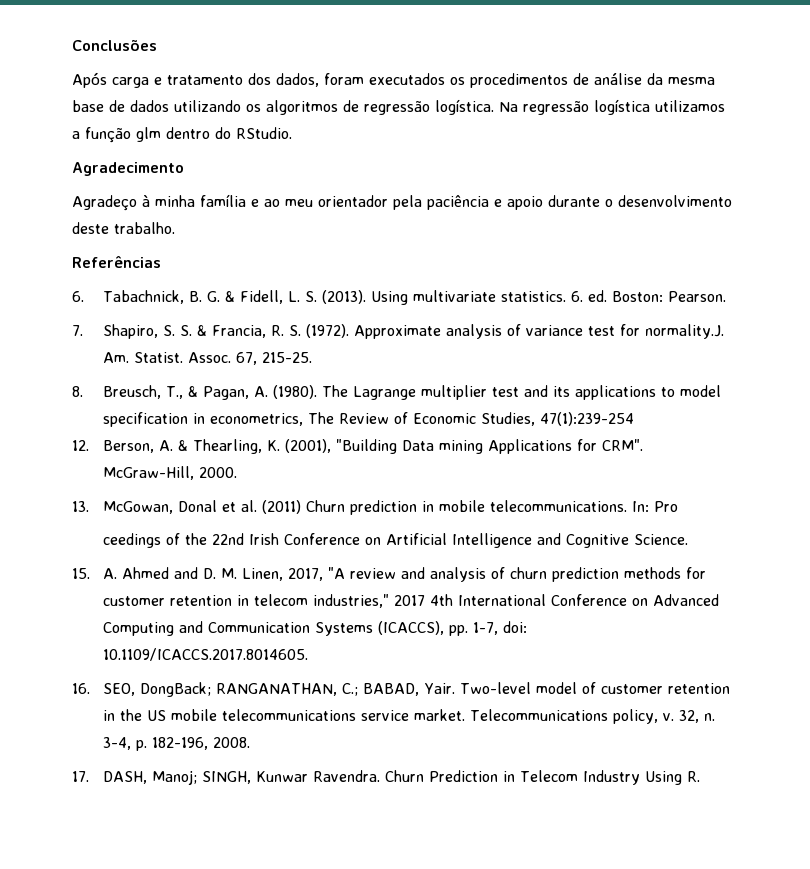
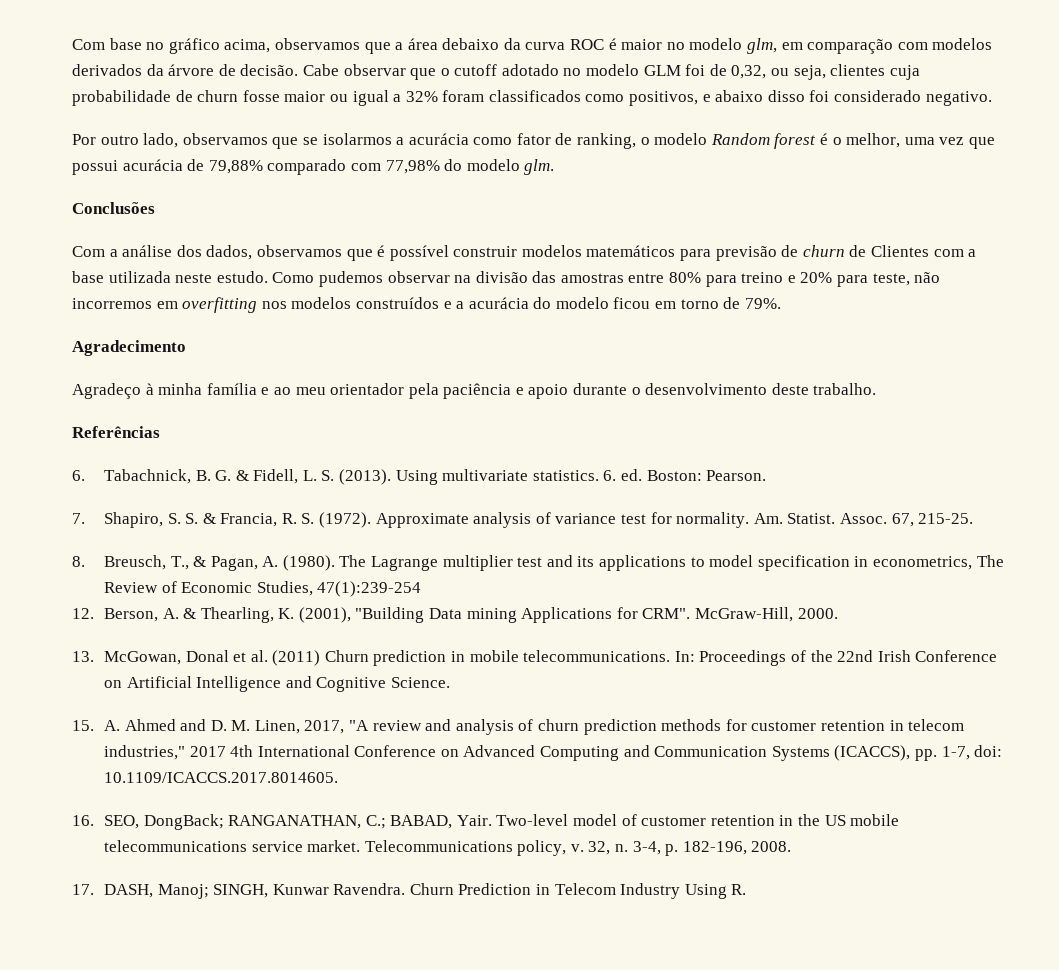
[72,39,157,51] [72,72,715,88] [72,99,725,115] [72,127,292,143] Conclusões // Após carga e tratamento dos dados, foram executados os procedimentos de análise da mesma base de dados utilizando os algoritmos de regressão logística. Na regressão logística utilizamos a função glm dentro do RStudio. -> [72,38,993,54] [72,64,920,80] [72,90,992,106] [72,133,995,149] [72,159,555,175] [72,202,155,214] [72,245,977,261] [72,271,941,287] [72,297,781,313] Com base no gráfico acima, observamos que a área debaixo da curva ROC é maior no modelo glm, em comparação com modelos derivados da árvore de decisão. Cabe observar que o cutoff adotado no modelo GLM foi de 0,32, ou seja, clientes cuja probabilidade de churn fosse maior ou igual a 32% foram classificados como positivos, e abaixo disso foi considerado negativo. // Por outro lado, observamos que se isolarmos a acurácia como fator de ranking, o modelo Random forest é o melhor, uma vez que possui acurácia de 79,88% comparado com 77,98% do modelo glm. // Conclusões // Com a análise dos dados, observamos que é possível construir modelos matemáticos para previsão de churn de Clientes com a base utilizada neste estudo. Como pudemos observar na divisão das amostras entre 80% para treino e 20% para teste, não incorremos em overfitting nos modelos construídos e a acurácia do modelo ficou em torno de 79%.
[645,324,725,339] normality.J. -> [676,512,750,528] normality.
[654,501,679,512] [103,533,162,548] Pro // ceedings -> [699,650,787,666] Proceedings

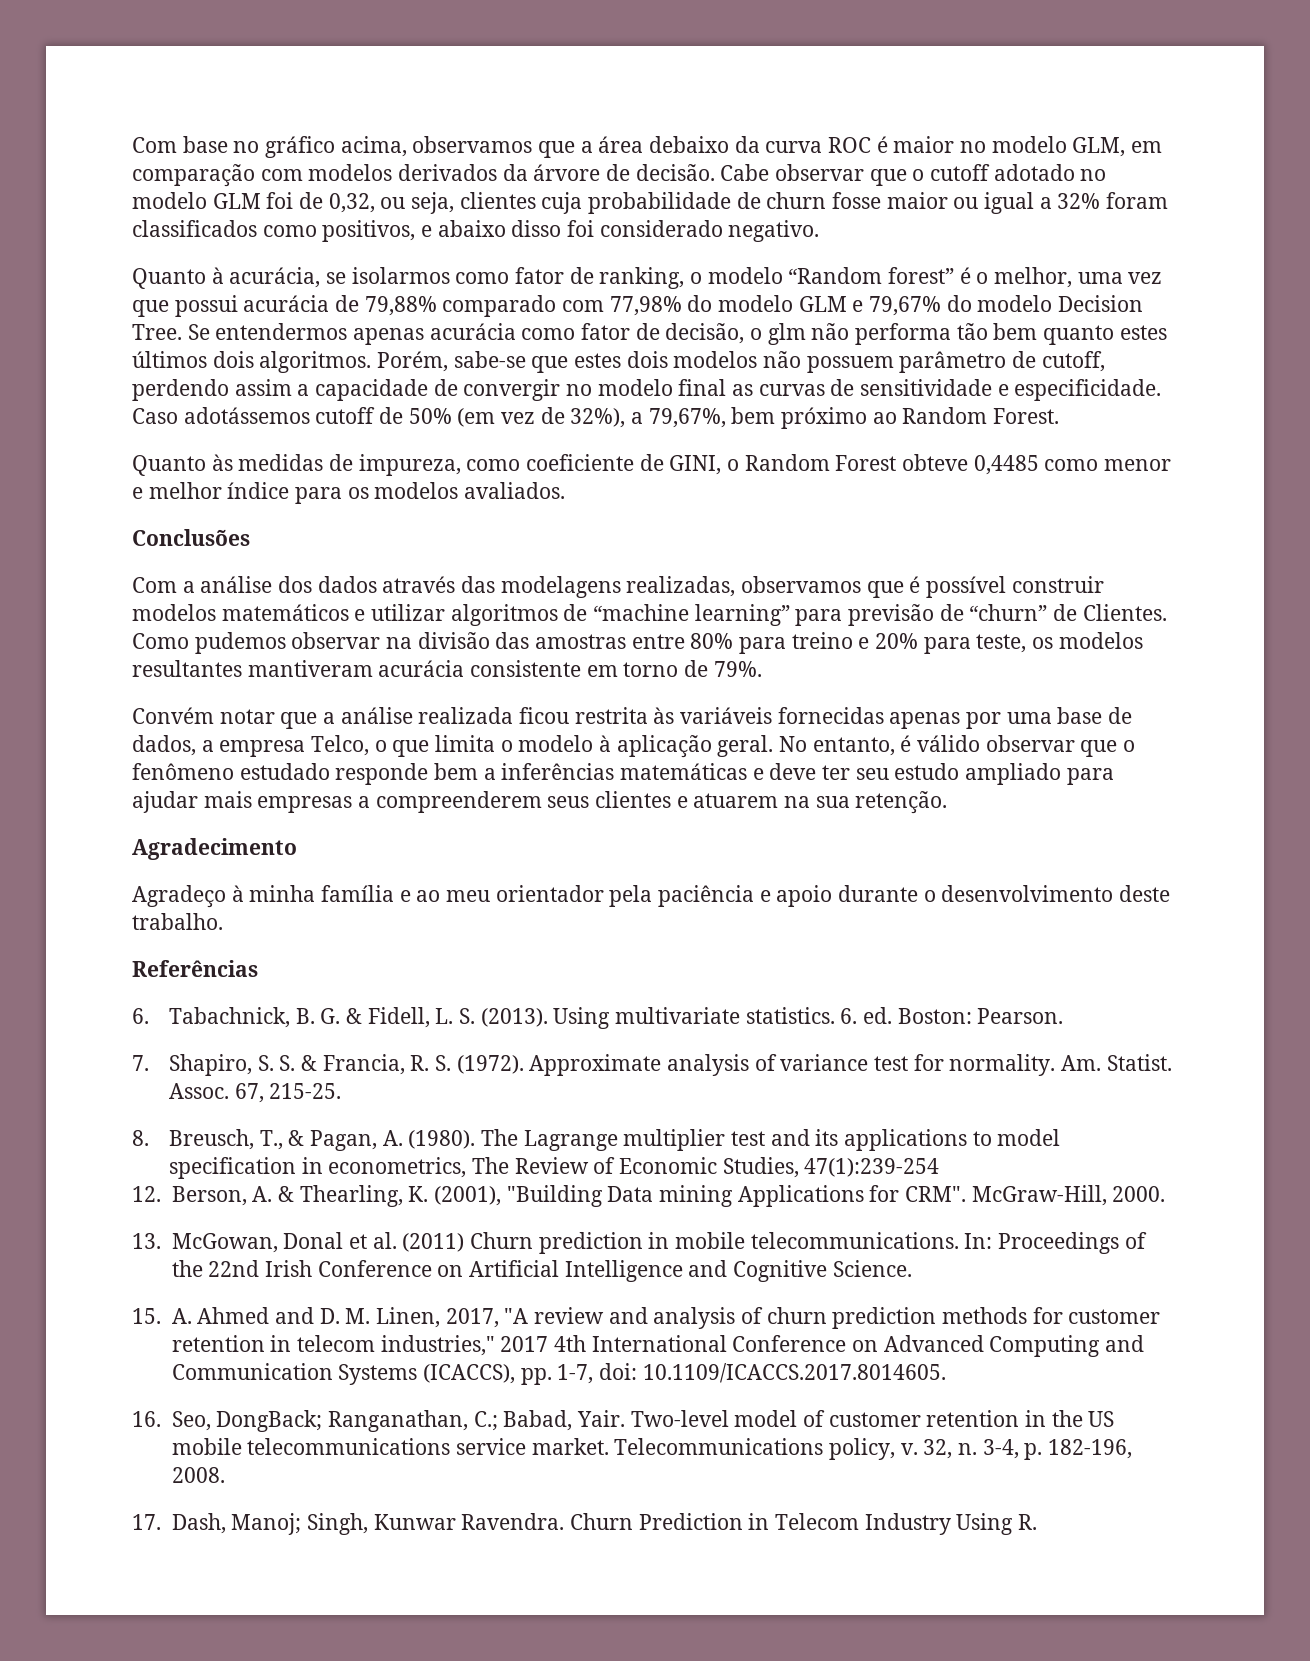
[747,38,778,54] glm, -> [1072,137,1126,157] GLM,
[72,133,469,149] Por outro lado, observamos que se isolarmos a acurácia -> [132,267,450,289] Quanto à acurácia, se isolarmos
[710,133,817,149] Random forest -> [788,267,955,284] “Random forest”
[524,159,555,175] glm. -> [798,295,1144,316] [132,323,1167,345] [132,351,1105,373] [132,379,1162,401] [132,407,1060,429] [132,454,1172,476] [132,482,566,504] GLM e 79,67% do modelo Decision Tree. Se entendermos apenas acurácia como fator de decisão, o glm não performa tão bem quanto estes últimos dois algoritmos. Porém, sabe-se que estes dois modelos não possuem parâmetro de cutoff, perdendo assim a capacidade de convergir no modelo final as curvas de sensitividade e especificidade. Caso adotássemos cutoff de 50% (em vez de 32%), a 79,67%, bem próximo ao Random Forest. // Quanto às medidas de impureza, como coeficiente de GINI, o Random Forest obteve 0,4485 como menor e melhor índice para os modelos avaliados.
[206,245,253,260] dados, -> [317,576,736,598] dados através das modelagens realizadas,
[680,245,977,261] [72,271,268,283] para previsão de churn de Clientes com a base utilizada neste estudo. -> [354,604,1167,626] e utilizar algoritmos de “machine learning” para previsão de “churn” de Clientes.
[914,272,941,283] [72,297,781,313] não incorremos em overfitting nos modelos construídos e a acurácia do modelo ficou em torno de 79%. -> [1032,632,1143,649] [132,660,762,677] [132,707,1133,729] [132,735,1136,758] [132,763,1114,785] [132,791,948,814] os modelos resultantes mantiveram acurácia consistente em torno de 79%. // Convém notar que a análise realizada ficou restrita às variáveis fornecidas apenas por uma base de dados, a empresa Telco, o que limita o modelo à aplicação geral. No entanto, é válido observar que o fenômeno estudado responde bem a inferências matemáticas e deve ter seu estudo ampliado para ajudar mais empresas a compreenderem seus clientes e atuarem na sua retenção.
[103,814,453,830] SEO, DongBack; RANGANATHAN, C.; BABAD, -> [171,1410,573,1432] Seo, DongBack; Ranganathan, C.; Babad,
[103,884,269,899] DASH, Manoj; SINGH, -> [171,1513,368,1535] Dash, Manoj; Singh,

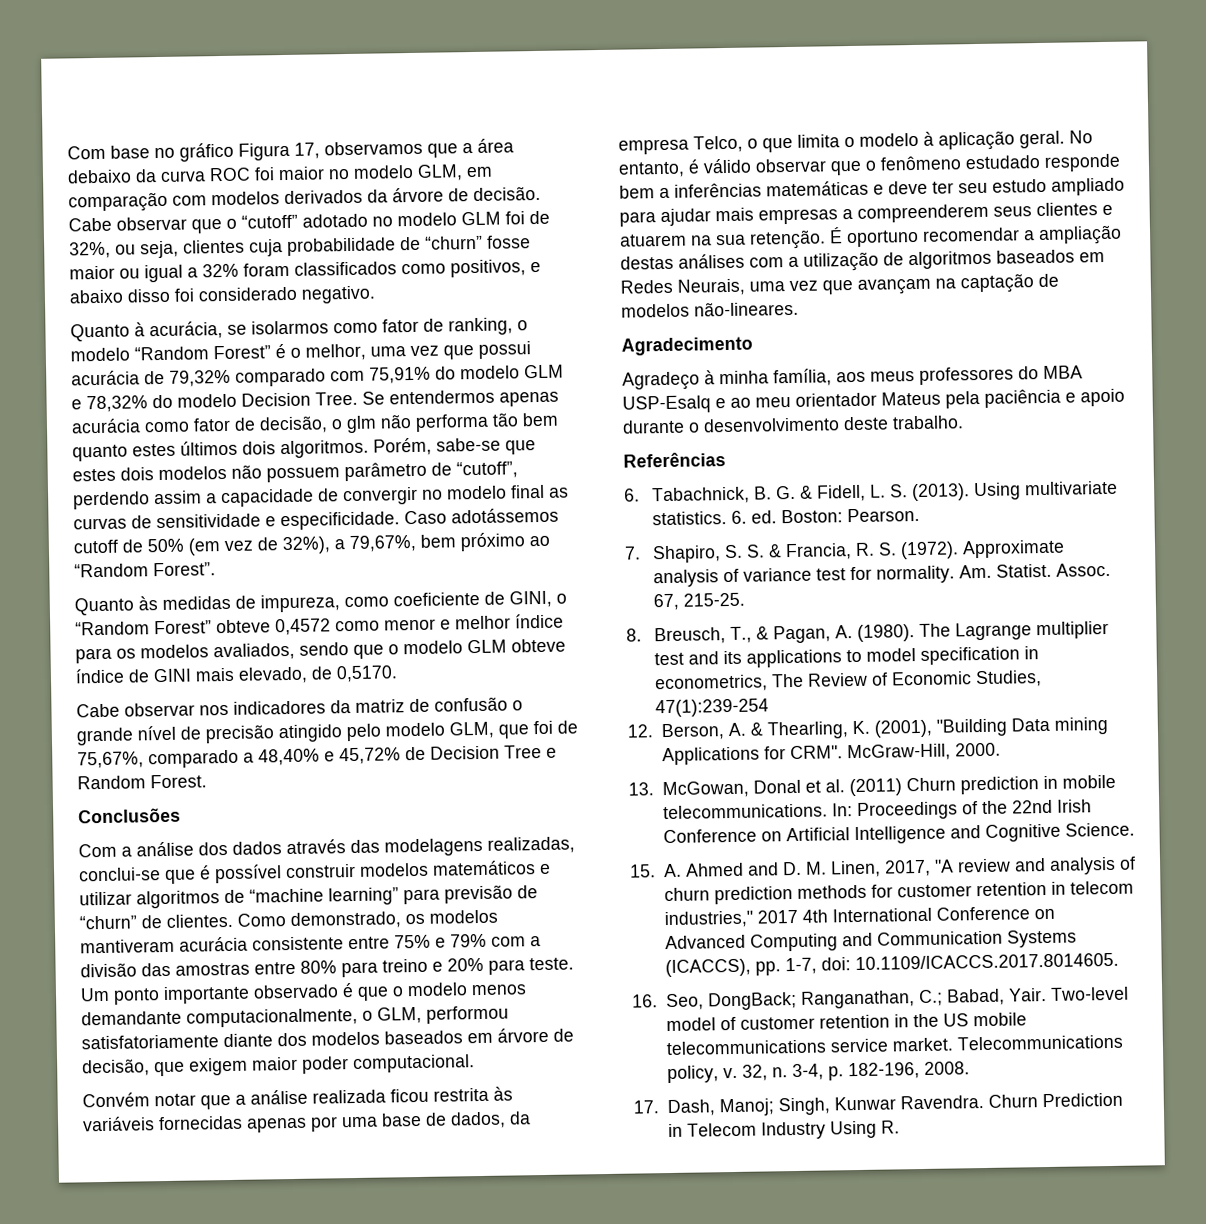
[340,136,407,157] acima, -> [238,142,320,161] Figura 17,
[876,136,888,153] é -> [254,167,275,181] foi
[930,164,991,181] cutoff -> [241,214,298,229] “cutoff”
[328,193,375,213] 0,32, -> [69,241,111,259] 32%,
[766,192,827,209] churn -> [425,235,483,250] “churn”
[888,267,955,284] forest” -> [213,345,271,360] Forest”
[364,296,437,316] 79,88% -> [169,369,231,387] 79,32%
[609,296,682,316] 77,98% -> [369,366,431,384] 75,91%
[869,296,942,316] 79,67% -> [86,395,148,413] 78,32%
[1041,351,1105,372] cutoff, -> [456,461,518,479] “cutoff”,
[902,407,1060,424] Random Forest. -> [74,562,216,578] “Random Forest”.
[744,454,1039,475] Random Forest obteve 0,4485 -> [75,618,331,636] “Random Forest” obteve 0,4572
[464,482,566,499] avaliados. -> [213,638,566,661] [75,665,398,684] [76,696,523,718] [76,720,578,746] [77,744,557,769] [77,774,207,790] avaliados, sendo que o modelo GLM obteve índice de GINI mais elevado, de 0,5170. // Cabe observar nos indicadores da matriz de confusão o grande nível de precisão atingido pelo modelo GLM, que foi de 75,67%, comparado a 48,40% e 45,72% de Decision Tree e Random Forest.
[741,576,862,593] observamos -> [79,867,161,882] conclui-se
[1082,604,1167,621] [132,632,413,654] Clientes. Como pudemos observar na -> [166,909,498,929] [80,933,541,954] clientes. Como demonstrado, os modelos mantiveram acurácia consistente entre 75% e 79% com a
[976,632,1143,653] [132,660,762,677] teste, os modelos resultantes mantiveram acurácia consistente em torno de 79%. -> [529,957,574,971] [80,982,527,1005] [81,1005,509,1028] [81,1027,574,1050] [82,1054,475,1077] teste. Um ponto importante observado é que o modelo menos demandante computacionalmente, o GLM, performou satisfatoriamente diante dos modelos baseados em árvore de decisão, que exigem maior poder computacional.
[201,740,214,752] a -> [509,1111,531,1125] da
[132,838,297,860] [132,885,395,908] // Agradecimento // Agradeço à minha família -> [829,224,1122,248] [620,249,1105,272] [620,273,1059,296] [621,300,799,318] [621,336,753,356] [622,365,1083,391] [622,395,711,414] É oportuno recomendar a ampliação destas análises com a utilização de algoritmos baseados em Redes Neurais, uma vez que avançam na captação de modelos não-lineares. // Agradecimento // Agradeço à minha família, aos meus professores do MBA USP-Esalq
(604, 893) none -> [881,391,941,406] Mateus

